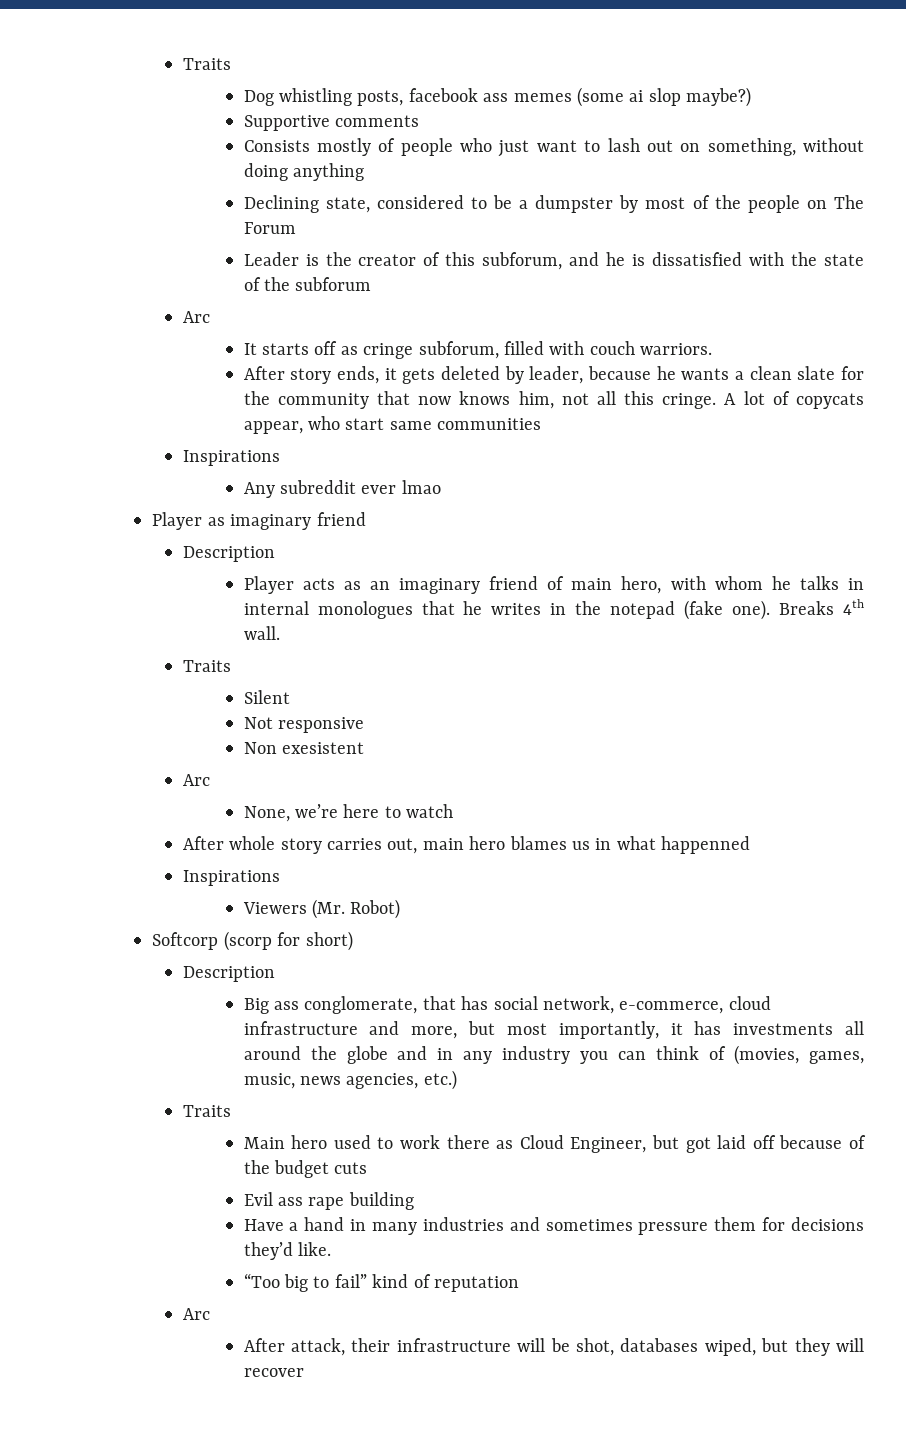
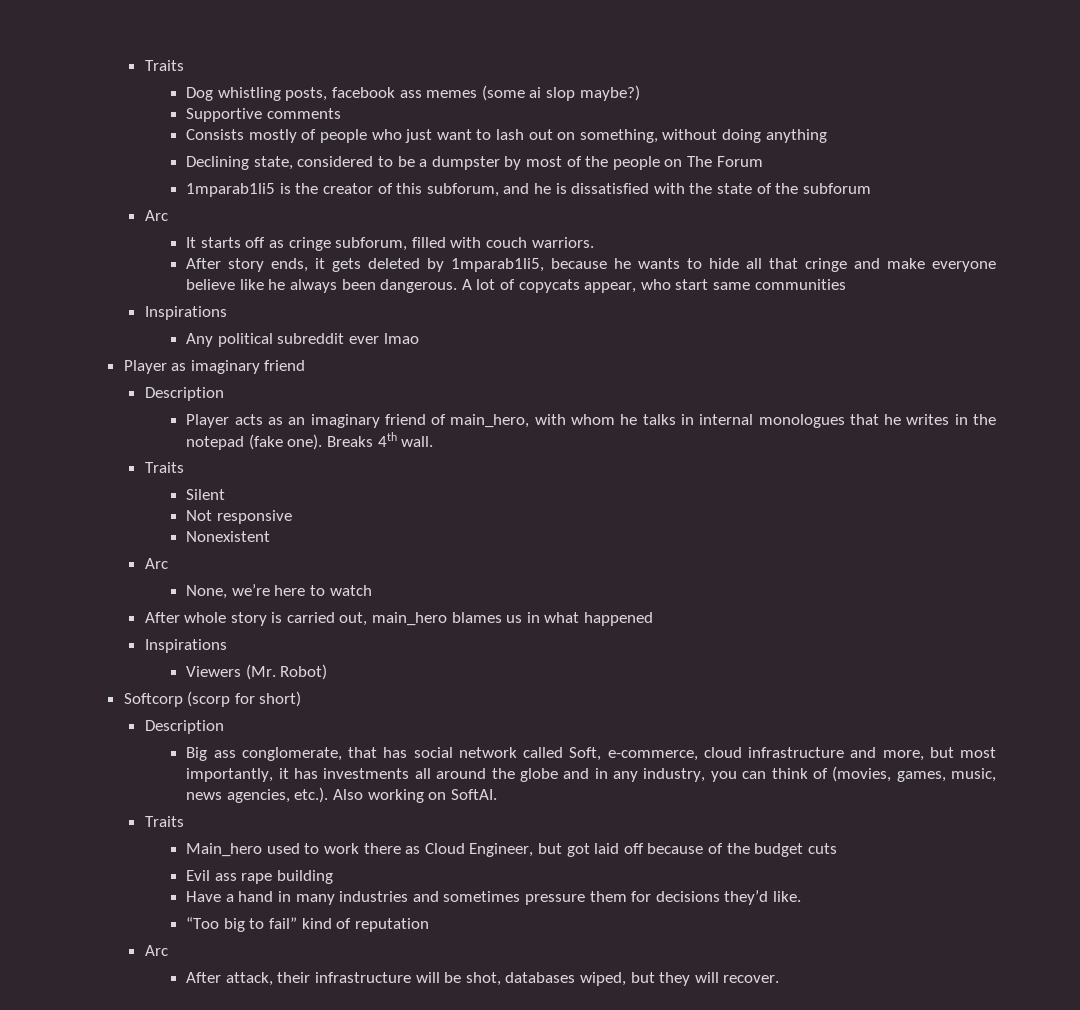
[243,252,299,266] Leader -> [186,183,276,197] 1mparab1li5
[529,366,584,384] leader, -> [451,258,545,272] 1mparab1li5,
[734,366,864,380] [243,391,717,409] a clean slate for the community that now knows him, not all this cringe. -> [687,258,996,272] [186,279,458,293] to hide all that cringe and make everyone believe like he always been dangerous.
(275, 490) none -> [217,333,273,347] political
[571,576,662,594] main hero, -> [450,414,530,428] main_hero,
[243,742,365,754] Non exesistent -> [186,531,271,542] Nonexistent
[327,836,506,854] carries out, main hero -> [271,612,448,626] is carried out, main_hero
[661,836,751,854] happenned -> [583,612,653,626] happened
[543,996,615,1014] network, -> [458,747,602,761] network called Soft,
[502,1046,571,1064] industry -> [643,768,706,782] industry,
[423,1070,457,1090] [182,1105,231,1117] [243,1135,328,1149] etc.) // Traits // Main hero -> [294,787,497,803] [144,816,184,827] [186,843,263,857] etc.). Also working on SoftAI. // Traits // Main_hero
[243,1368,304,1377] recover -> [723,975,780,983] recover.

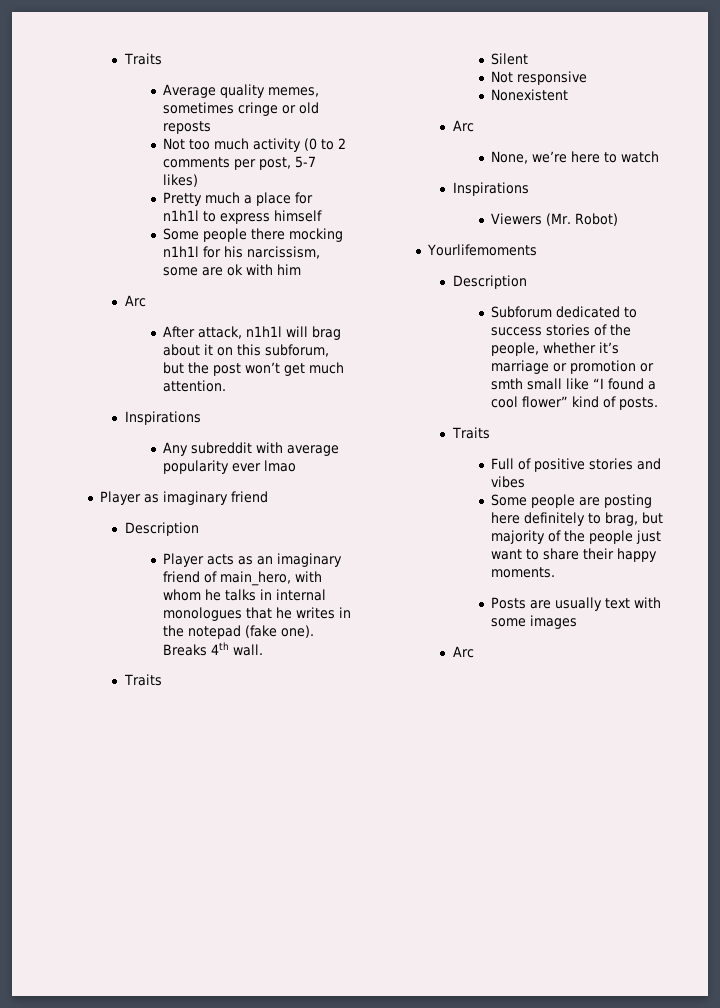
[144,60,184,71] [186,85,640,101] [186,108,341,122] [186,129,827,143] [186,156,763,170] [186,183,871,197] [144,210,168,221] [186,237,594,251] [186,258,996,272] [186,279,846,293] [144,306,227,320] [186,333,345,347] Traits // Dog whistling posts, facebook ass memes (some ai slop maybe?) // Supportive comments // Consists mostly of people who just want to lash out on something, without doing anything // Declining state, considered to be a dumpster by most of the people on The Forum // 1mparab1li5 is the creator of this subforum, and he is dissatisfied with the state of the subforum // Arc // It starts off as cringe subforum, filled with couch warriors. // After story ends, it gets deleted by 1mparab1li5, because he wants to hide all that cringe and make everyone believe like he always been dangerous. A lot of copycats appear, who start same communities // Inspirations // Any political subreddit -> [123,53,162,65] [163,84,320,98] [163,102,320,116] [163,121,212,134] [163,138,347,152] [163,156,317,170] [163,174,199,187] [163,192,314,206] [163,210,323,224] [163,228,344,242] [163,246,321,259] [163,264,302,276] [124,295,146,307] [163,326,342,340] [163,344,330,357] [163,362,345,376] [163,380,227,392] [124,411,201,425] [163,442,340,456] [163,460,230,474] Traits // Average quality memes, sometimes cringe or old reposts // Not too much activity (0 to 2 comments per post, 5-7 likes) // Pretty much a place for n1h1l to express himself // Some people there mocking n1h1l for his narcissism, some are ok with him // Arc // After attack, n1h1l will brag about it on this subforum, but the post won’t get much attention. // Inspirations // Any subreddit with average popularity
[144,612,653,626] [144,639,227,653] [186,664,328,680] [123,691,302,707] [144,720,224,734] [186,747,996,761] [186,766,997,782] [186,787,497,803] [144,816,184,827] [186,843,837,857] [186,870,334,884] [186,890,801,905] [186,917,429,932] [144,945,168,956] [186,972,780,986] After whole story is carried out, main_hero blames us in what happened // Inspirations // Viewers (Mr. Robot) // Softcorp (scorp for short) // Description // Big ass conglomerate, that has social network called Soft, e-commerce, cloud infrastructure and more, but most importantly, it has investments all around the globe and in any industry, you can think of (movies, games, music, news agencies, etc.). Also working on SoftAI. // Traits // Main_hero used to work there as Cloud Engineer, but got laid off because of the budget cuts // Evil ass rape building // Have a hand in many industries and sometimes pressure them for decisions they’d like. // “Too big to fail” kind of reputation // Arc // After attack, their infrastructure will be shot, databases wiped, but they will recover. -> [452,182,529,196] [491,213,619,226] [427,244,538,256] [452,275,527,289] [491,306,638,318] [491,324,632,336] [491,342,620,356] [491,360,655,374] [491,378,657,390] [491,396,659,410] [451,427,490,439] [491,458,662,472] [491,476,526,488] [491,494,653,508] [491,512,664,526] [491,530,662,544] [491,548,658,562] [491,567,556,578] [491,597,662,611] [491,615,578,629] [452,646,474,658] Inspirations // Viewers (Mr. Robot) // Yourlifemoments // Description // Subforum dedicated to success stories of the people, whether it’s marriage or promotion or smth small like “I found a cool flower” kind of posts. // Traits // Full of positive stories and vibes // Some people are posting here definitely to brag, but majority of the people just want to share their happy moments. // Posts are usually text with some images // Arc

